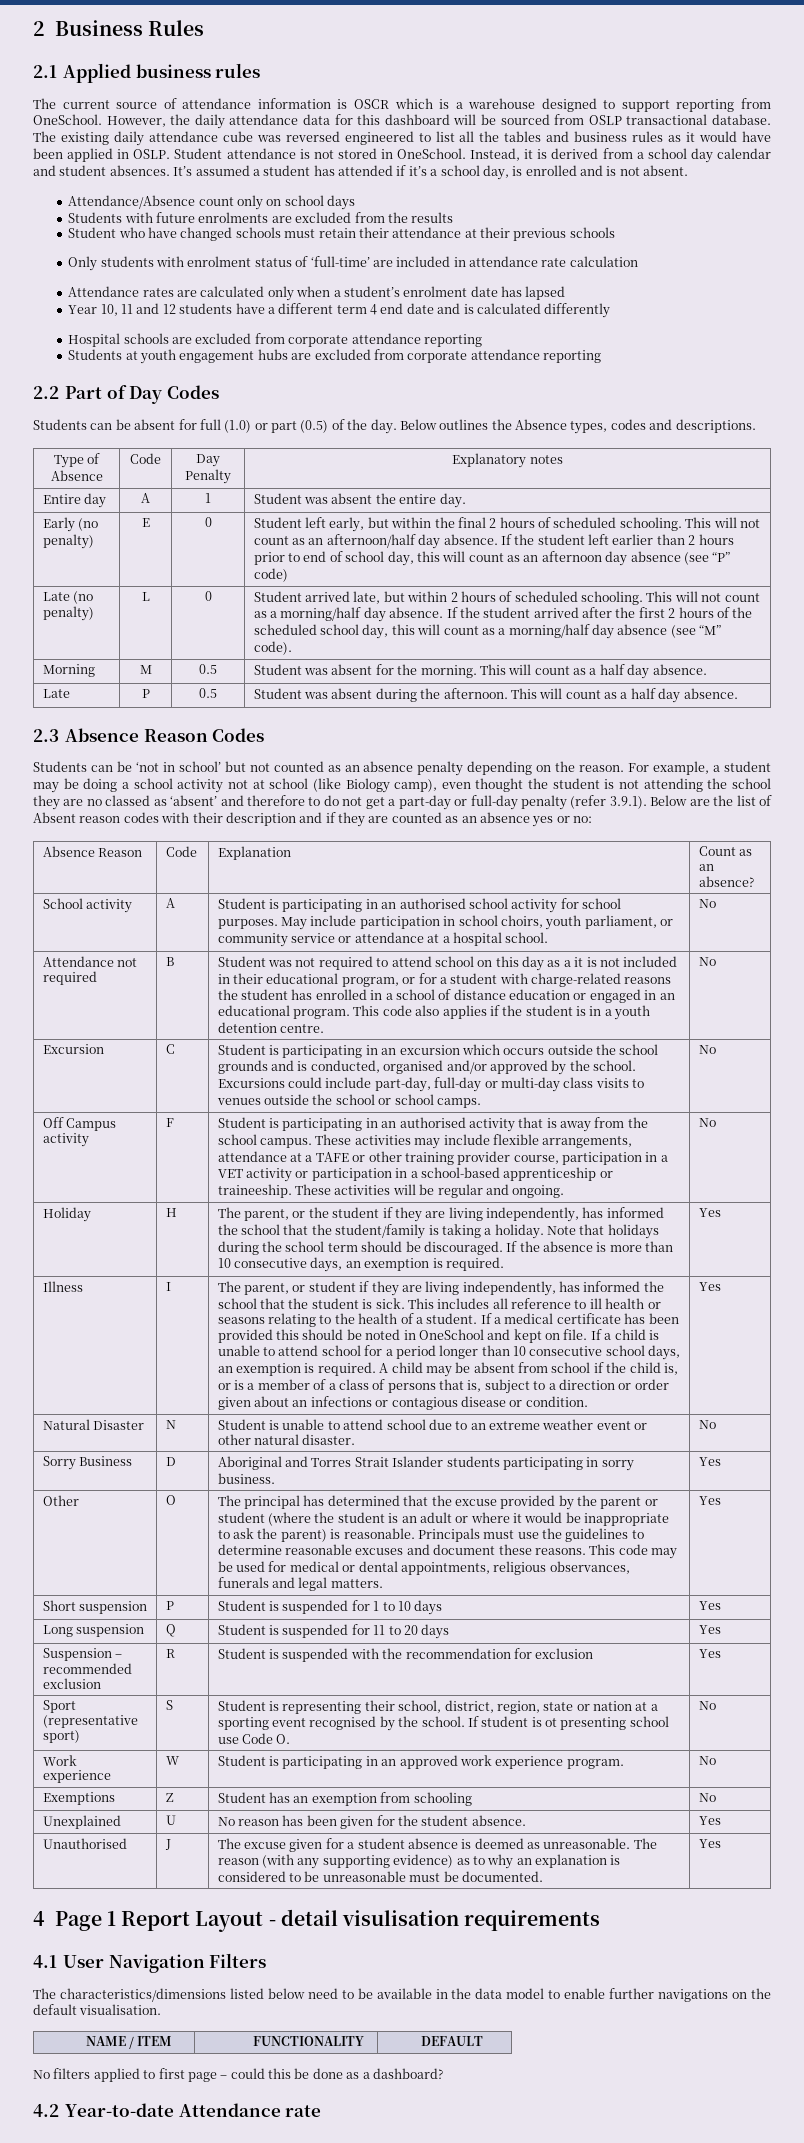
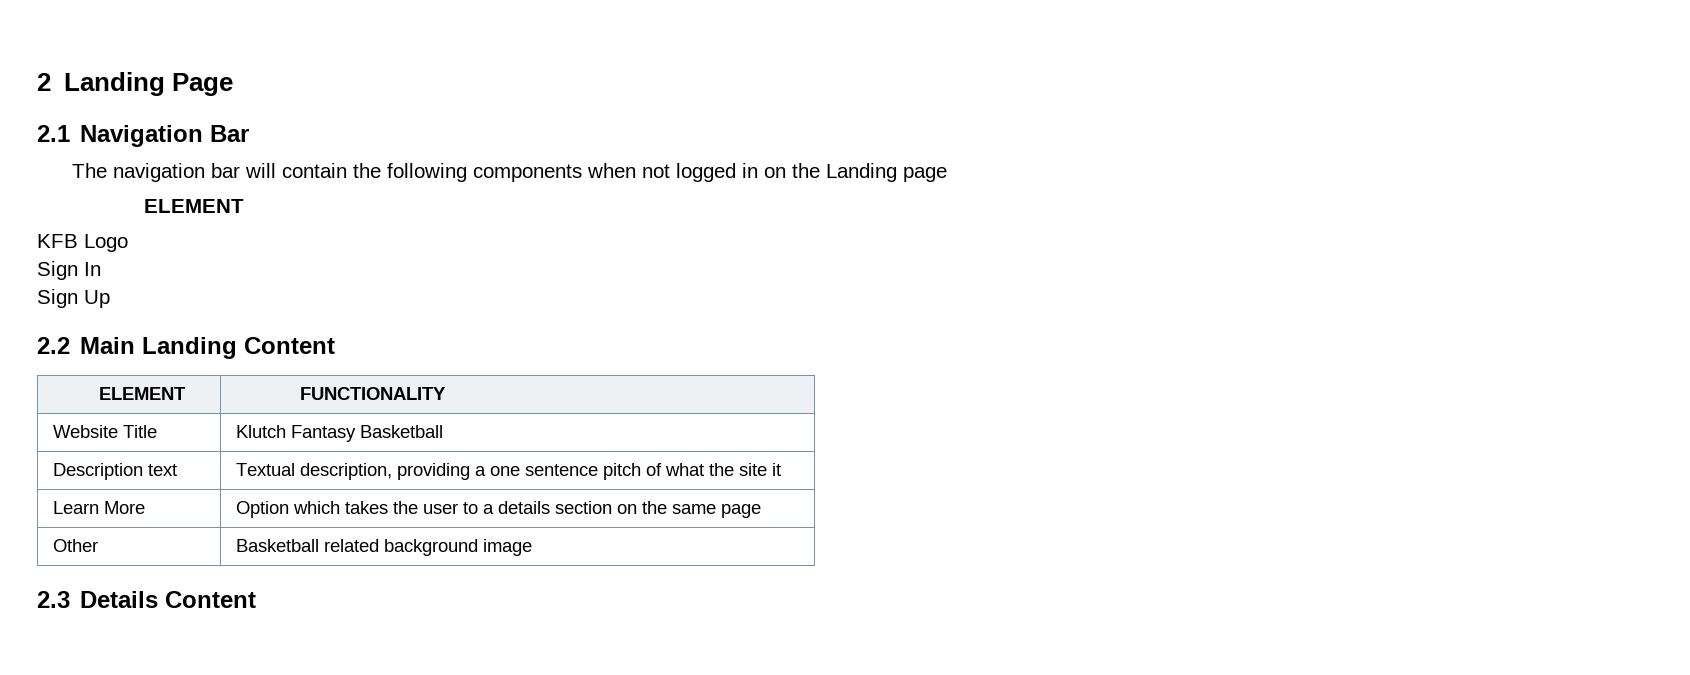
[33,20,204,36] 2 Business Rules -> [37,72,233,96] 2 Landing Page
[63,63,261,83] [33,98,771,112] [33,114,772,129] [33,131,771,146] [33,148,771,163] [33,165,689,180] [68,195,356,210] [68,212,454,223] [68,227,615,241] [68,256,638,271] [68,286,566,301] [68,303,611,318] [68,333,482,347] [68,349,602,364] [33,385,220,404] [33,419,756,434] [53,453,101,468] [50,470,103,481] [130,453,161,464] [196,454,221,467] [185,469,232,484] [452,453,563,468] [42,493,107,508] [141,493,150,503] [205,493,212,503] [253,493,466,508] [42,517,99,532] [42,534,94,549] [141,518,150,527] [204,517,212,527] [253,517,760,532] [253,534,734,549] [253,551,731,566] [253,568,288,582] [42,591,94,604] [42,606,94,621] [141,592,150,601] [204,591,212,601] [253,591,760,605] [253,607,753,622] [253,624,722,639] [253,641,292,655] [42,664,95,677] [139,665,152,674] [199,664,218,674] [253,664,707,679] [42,689,70,698] [141,689,150,698] [199,688,218,698] [253,688,738,703] [33,728,265,742] [33,761,772,776] [33,778,771,793] [33,795,772,810] [33,812,592,827] [42,846,143,857] [165,846,197,857] [217,846,291,860] [698,846,753,856] [698,864,714,871] [698,876,754,887] [42,898,133,913] [165,898,175,908] [217,898,622,913] [217,915,674,930] [217,932,549,947] [698,899,716,908] [42,956,138,967] [42,971,97,985] [165,957,174,966] [217,956,678,971] [217,973,672,987] [217,989,675,1003] [217,1005,651,1020] [217,1022,325,1033] [698,957,716,966] [42,1044,104,1054] [165,1044,175,1054] [217,1044,659,1058] [217,1060,637,1075] [217,1077,645,1092] [216,1094,481,1108] [698,1045,716,1054] [42,1117,117,1131] [42,1133,89,1147] [165,1118,174,1127] [217,1117,648,1132] [217,1134,633,1149] [217,1151,668,1165] [217,1167,613,1182] [217,1184,565,1198] [698,1118,716,1127] [42,1207,91,1222] [165,1208,177,1217] [217,1207,664,1222] [217,1224,659,1239] [217,1241,674,1255] [217,1257,504,1272] [698,1208,721,1217] [42,1281,83,1292] [165,1282,171,1291] [217,1281,664,1296] [217,1298,661,1309] [217,1313,679,1327] [217,1329,659,1343] [217,1345,681,1360] [217,1362,678,1377] [217,1379,669,1394] [217,1396,588,1410] [698,1282,721,1291] [42,1419,145,1430] [165,1420,176,1429] [217,1419,648,1430] [217,1434,356,1445] [698,1420,716,1429] [42,1456,133,1470] [165,1457,176,1466] [217,1456,634,1471] [217,1473,275,1484] [698,1457,721,1466] [42,1495,79,1506] [165,1495,176,1505] [217,1495,658,1510] [217,1512,670,1526] [217,1528,644,1542] [217,1544,678,1559] [217,1561,630,1575] [217,1577,383,1591] [698,1496,721,1505] [42,1600,148,1614] [165,1601,174,1610] [217,1600,443,1615] [698,1601,721,1610] [42,1624,145,1637] [165,1624,176,1637] [217,1624,450,1639] [698,1625,721,1634] [42,1648,123,1661] [42,1663,132,1674] [42,1678,101,1689] [165,1649,175,1658] [217,1648,594,1662] [698,1649,721,1658] [42,1700,76,1713] [42,1715,138,1728] [42,1730,80,1743] [165,1700,173,1710] [217,1700,658,1714] [217,1716,669,1731] [217,1733,291,1744] [698,1701,716,1710] [42,1755,77,1766] [42,1770,111,1783] [165,1756,180,1765] [217,1755,624,1769] [698,1756,716,1765] [42,1792,115,1805] [165,1793,174,1802] [217,1792,472,1806] [698,1793,716,1802] [42,1815,121,1829] [165,1815,176,1825] [217,1815,526,1829] [698,1816,721,1825] [42,1838,127,1849] [164,1839,171,1850] [217,1838,657,1852] [217,1854,621,1869] [217,1871,543,1882] [698,1839,721,1848] [33,1909,601,1932] [33,1953,267,1973] [33,1988,772,2002] [33,2004,162,2015] [85,2036,173,2049] [253,2036,365,2046] [421,2036,484,2046] [33,2068,443,2082] [33,2103,322,2117] Applied business rules // The current source of attendance information is OSCR which is a warehouse designed to support reporting from OneSchool. However, the daily attendance data for this dashboard will be sourced from OSLP transactional database. The existing daily attendance cube was reversed engineered to list all the tables and business rules as it would have been applied in OSLP. Student attendance is not stored in OneSchool. Instead, it is derived from a school day calendar and student absences. It’s assumed a student has attended if it’s a school day, is enrolled and is not absent. // Attendance/Absence count only on school days // Students with future enrolments are excluded from the results // Student who have changed schools must retain their attendance at their previous schools // Only students with enrolment status of ‘full-time’ are included in attendance rate calculation // Attendance rates are calculated only when a student’s enrolment date has lapsed // Year 10, 11 and 12 students have a different term 4 end date and is calculated differently // Hospital schools are excluded from corporate attendance reporting // Students at youth engagement hubs are excluded from corporate attendance reporting // 2.2 Part of Day Codes // Students can be absent for full (1.0) or part (0.5) of the day. Below outlines the Absence types, codes and descriptions. // Type of Absence | Code | Day Penalty | Explanatory notes // Entire day | A | 1 | Student was absent the entire day. // Early (no penalty) | E | 0 | Student left early, but within the final 2 hours of scheduled schooling. This will not count as an afternoon/half day absence. If the student left earlier than 2 hours prior to end of school day, this will count as an afternoon day absence (see “P” code) // Late (no penalty) | L | 0 | Student arrived late, but within 2 hours of scheduled schooling. This will not count as a morning/half day absence. If the student arrived after the first 2 hours of the scheduled school day, this will count as a morning/half day absence (see “M” code). // Morning | M | 0.5 | Student was absent for the morning. This will count as a half day absence. // Late | P | 0.5 | Student was absent during the afternoon. This will count as a half day absence. // 2.3 Absence Reason Codes // Students can be ‘not in school’ but not counted as an absence penalty depending on the reason. For example, a student may be doing a school activity not at school (like Biology camp), even thought the student is not attending the school they are no classed as ‘absent’ and therefore to do not get a part-day or full-day penalty (refer 3.9.1). Below are the list of Absent reason codes with their description and if they are counted as an absence yes or no: // Absence Reason | Code | Explanation | Count as an absence? // School activity | A | Student is participating in an authorised school activity for school purposes. May include participation in school choirs, youth parliament, or community service or attendance at a hospital school. | No // Attendance not required | B | Student was not required to attend school on this day as a it is not included in their educational program, or for a student with charge-related reasons the student has enrolled in a school of distance education or engaged in an educational program. This code also applies if the student is in a youth detention centre. | No // Excursion | C | Student is participating in an excursion which occurs outside the school grounds and is conducted, organised and/or approved by the school. Excursions could include part-day, full-day or multi-day class visits to venues outside the school or school camps. | No // Off Campus activity | F | Student is participating in an authorised activity that is away from the school campus. These activities may include flexible arrangements, attendance at a TAFE or other training provider course, participation in a VET activity or participation in a school-based apprenticeship or traineeship. These activities will be regular and ongoing. | No // Holiday | H | The parent, or the student if they are living independently, has informed the school that the student/family is taking a holiday. Note that holidays during the school term should be discouraged. If the absence is more than 10 consecutive days, an exemption is required. | Yes // Illness | I | The parent, or student if they are living independently, has informed the school that the student is sick. This includes all reference to ill health or seasons relating to the health of a student. If a medical certificate has been provided this should be noted in OneSchool and kept on file. If a child is unable to attend school for a period longer than 10 consecutive school days, an exemption is required. A child may be absent from school if the child is, or is a member of a class of persons that is, subject to a direction or order given about an infections or contagious disease or condition. | Yes // Natural Disaster | N | Student is unable to attend school due to an extreme weather event or other natural disaster. | No // Sorry Business | D | Aboriginal and Torres Strait Islander students participating in sorry business. | Yes // Other | O | The principal has determined that the excuse provided by the parent or student (where the student is an adult or where it would be inappropriate to ask the parent) is reasonable. Principals must use the guidelines to determine reasonable excuses and document these reasons. This code may be used for medical or dental appointments, religious observances, funerals and legal matters. | Yes // Short suspension | P | Student is suspended for 1 to 10 days | Yes // Long suspension | Q | Student is suspended for 11 to 20 days | Yes // Suspension – recommended exclusion | R | Student is suspended with the recommendation for exclusion | Yes // Sport (representative sport) | S | Student is representing their school, district, region, state or nation at a sporting event recognised by the school. If student is ot presenting school use Code O. | No // Work experience | W | Student is participating in an approved work experience program. | No // Exemptions | Z | Student has an exemption from schooling | No // Unexplained | U | No reason has been given for the student absence. | Yes // Unauthorised | J | The excuse given for a student absence is deemed as unreasonable. The reason (with any supporting evidence) as to why an explanation is considered to be unreasonable must be documented. | Yes // 4 Page 1 Report Layout - detail visulisation requirements // 4.1 User Navigation Filters // The characteristics/dimensions listed below need to be available in the data model to enable further navigations on the default visualisation. // NAME / ITEM | FUNCTIONALITY | DEFAULT // No filters applied to first page – could this be done as a dashboard? // 4.2 Year-to-date Attendance rate -> [80,125,250,147] [72,163,948,182] [143,199,244,213] [37,234,128,252] [37,261,101,280] [37,289,110,308] [37,337,336,359] [98,387,186,400] [300,387,447,400] [52,425,157,438] [235,425,443,442] [52,463,177,480] [235,463,781,480] [52,501,145,514] [235,501,761,518] [52,539,98,552] [235,539,532,556] [37,591,257,608] Navigation Bar // The navigation bar will contain the following components when not logged in on the Landing page // ELEMENT // KFB Logo // Sign In // Sign Up // 2.2 Main Landing Content // ELEMENT | FUNCTIONALITY // Website Title | Klutch Fantasy Basketball // Description text | Textual description, providing a one sentence pitch of what the site it // Learn More | Option which takes the user to a details section on the same page // Other | Basketball related background image // 2.3 Details Content

